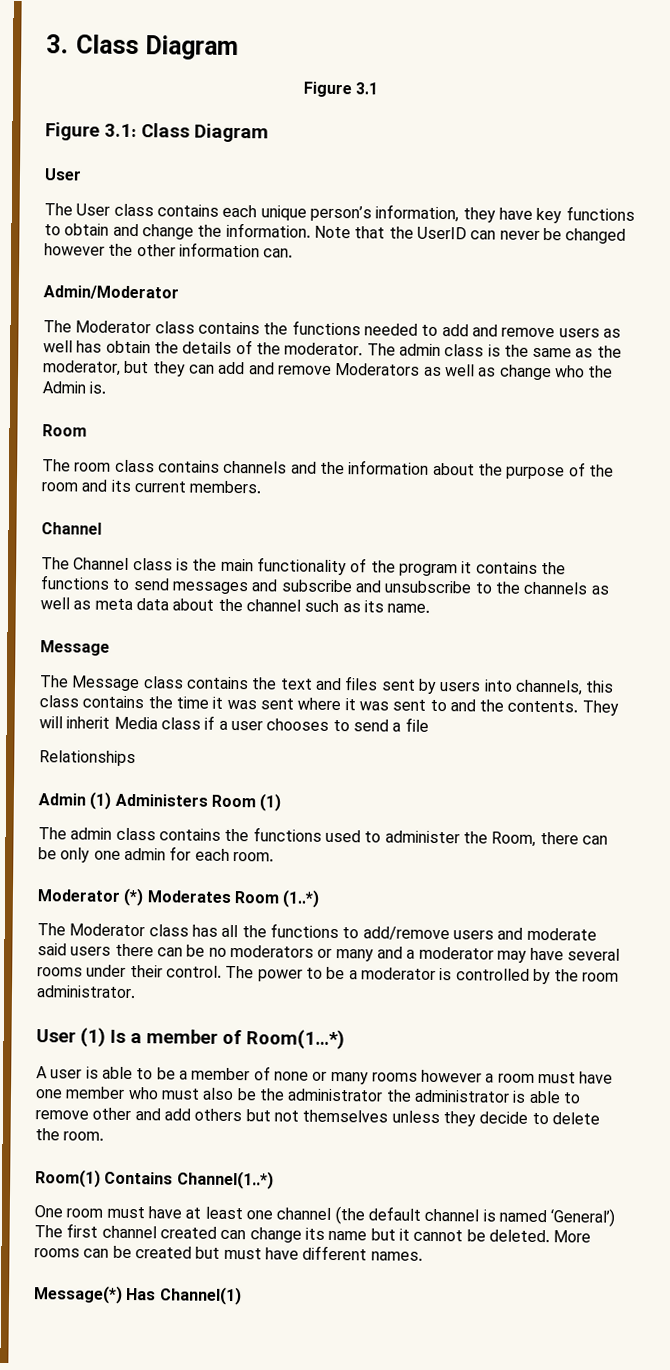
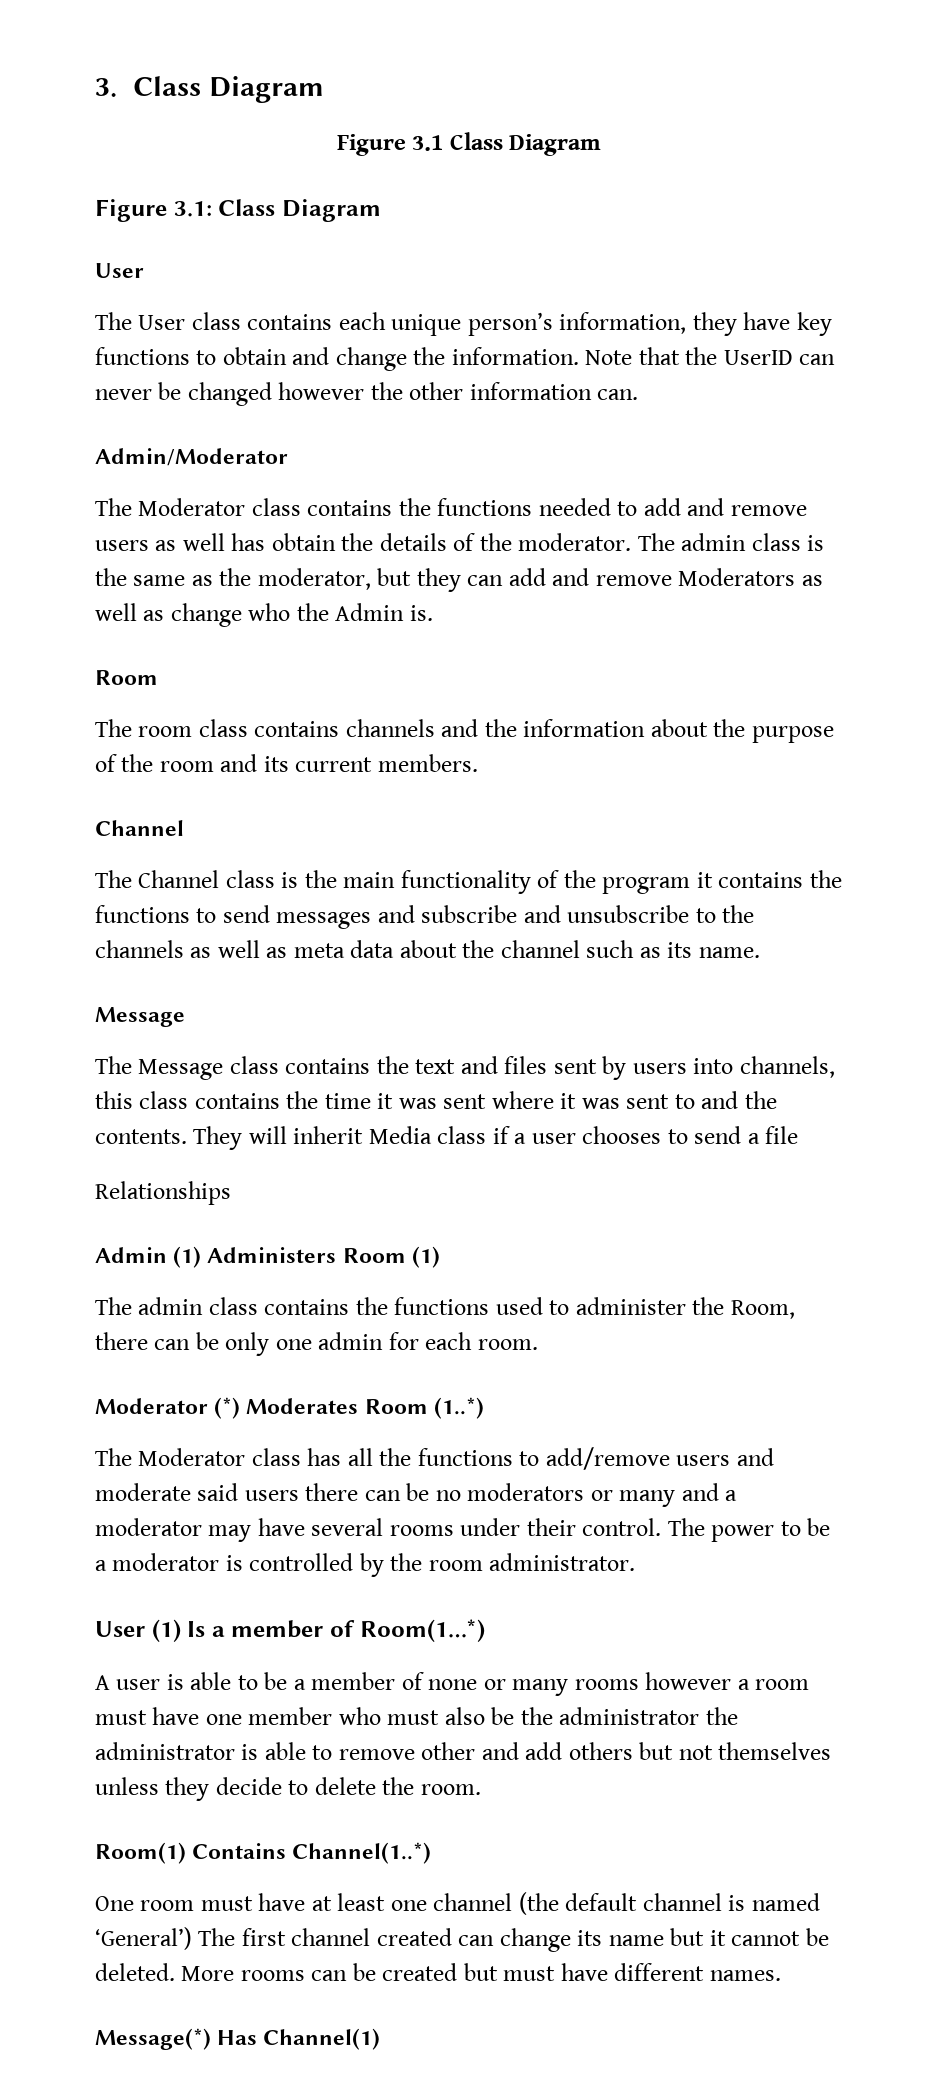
(379, 88) none -> [449,132,602,156] Class Diagram

